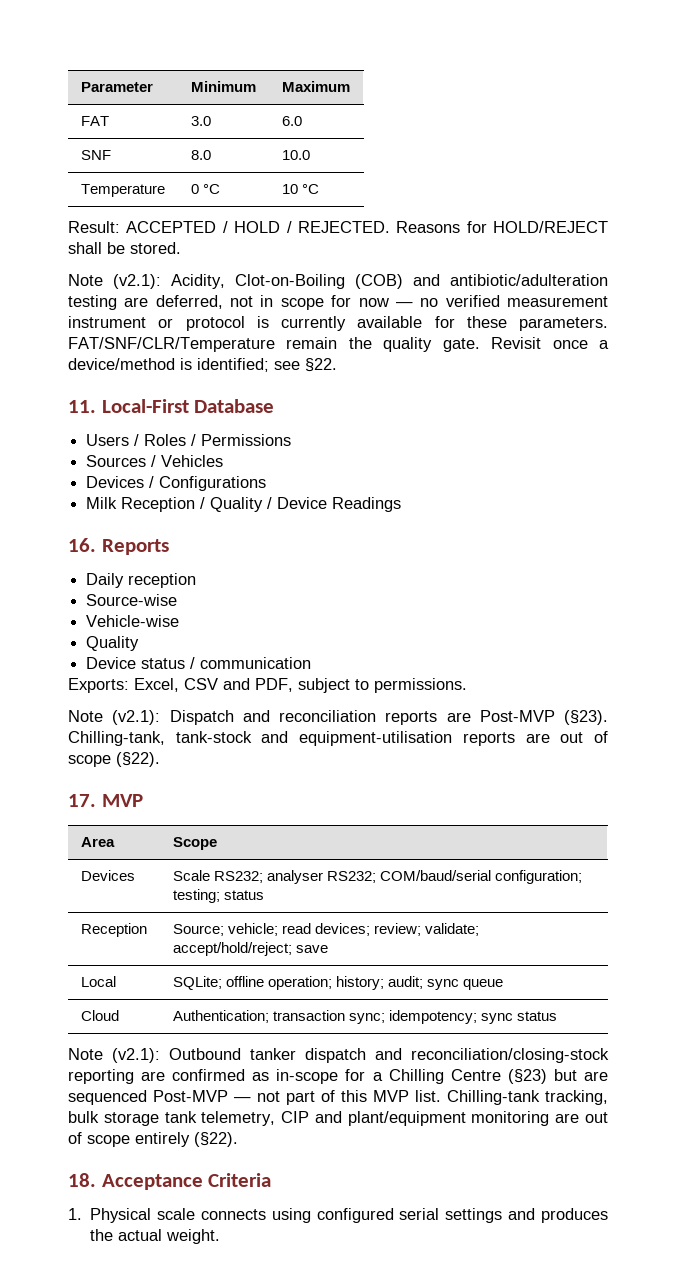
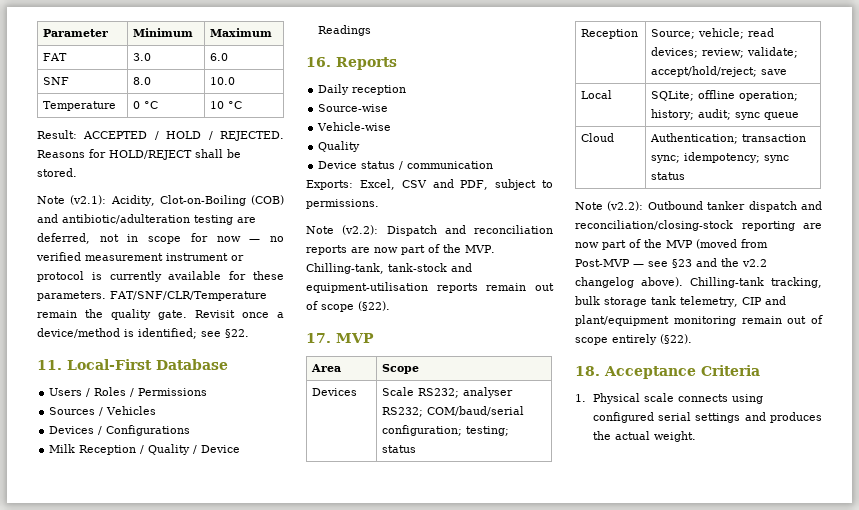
[112,710,161,725] (v2.1): -> [342,225,379,235] (v2.2):
[479,710,608,725] Post-MVP (§23). -> [374,244,495,255] now part of the MVP.
[525,733,550,743] are -> [486,283,527,291] remain
[112,1048,160,1063] (v2.1): -> [607,201,644,211] (v2.2):
[172,1069,608,1084] [68,1090,441,1105] confirmed as in-scope for a Chilling Centre (§23) but are sequenced Post-MVP — not part of this MVP list. -> [575,239,768,250] [575,258,767,268] [575,277,683,288] now part of the MVP (moved from Post-MVP — see §23 and the v2.2 changelog above).
[555,1113,580,1123] are -> [741,316,782,324] remain

